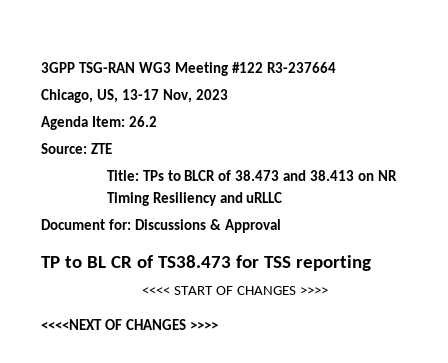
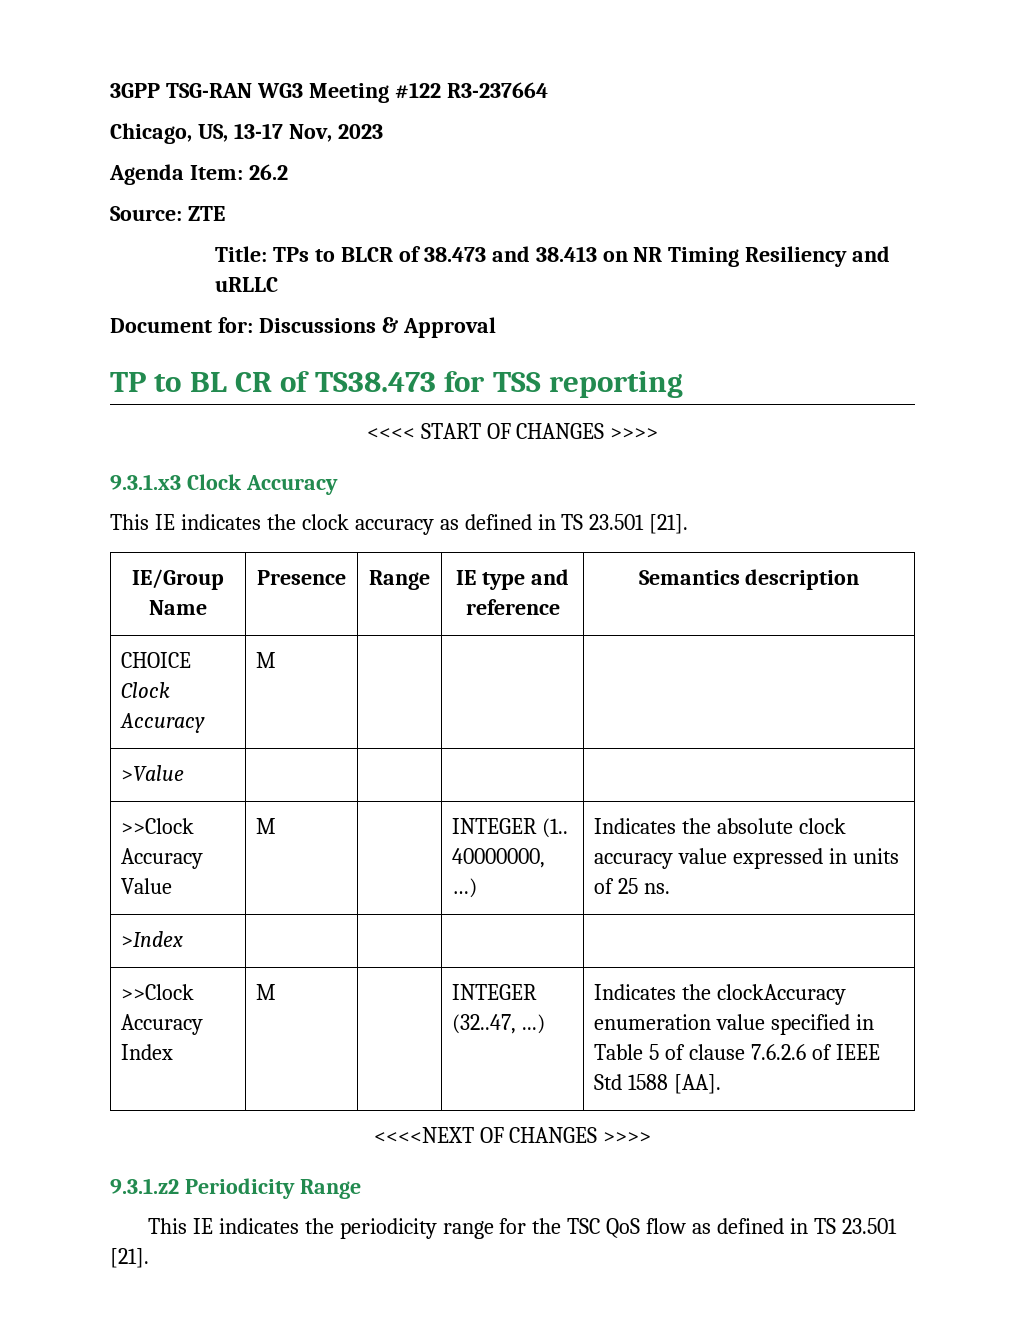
[41,319,218,330] <<<<NEXT OF CHANGES >>>> -> [110,474,338,495] [110,514,689,535] [132,569,224,590] [149,600,207,615] [257,570,346,585] [369,570,430,590] [456,569,569,590] [465,599,560,615] [638,569,860,590] [121,652,192,668] [121,682,171,698] [120,713,206,733] [256,652,277,668] [121,765,185,781] [121,818,195,834] [121,848,204,869] [121,878,173,894] [256,818,277,834] [452,818,568,838] [452,848,546,868] [452,878,478,898] [594,818,846,834] [594,848,899,869] [594,878,670,894] [121,931,184,947] [121,984,195,1000] [121,1014,204,1035] [121,1044,174,1060] [256,984,277,1000] [452,984,538,1000] [452,1014,545,1034] [594,984,846,1005] [594,1014,874,1035] [594,1044,880,1060] [594,1074,721,1094] [373,1127,652,1143] [110,1178,361,1199] [147,1218,897,1239] [110,1248,149,1268] 9.3.1.x3 Clock Accuracy // This IE indicates the clock accuracy as defined in TS 23.501 [21]. // IE/Group Name | Presence | Range | IE type and reference | Semantics description // CHOICE Clock Accuracy | M | | | // >Value | | | | // >>Clock Accuracy Value | M | | INTEGER (1.. 40000000, …) | Indicates the absolute clock accuracy value expressed in units of 25 ns. // >Index | | | | // >>Clock Accuracy Index | M | | INTEGER (32..47, ...) | Indicates the clockAccuracy enumeration value specified in Table 5 of clause 7.6.2.6 of IEEE Std 1588 [AA]. // <<<<NEXT OF CHANGES >>>> // 9.3.1.z2 Periodicity Range // This IE indicates the periodicity range for the TSC QoS flow as defined in TS 23.501 [21].

